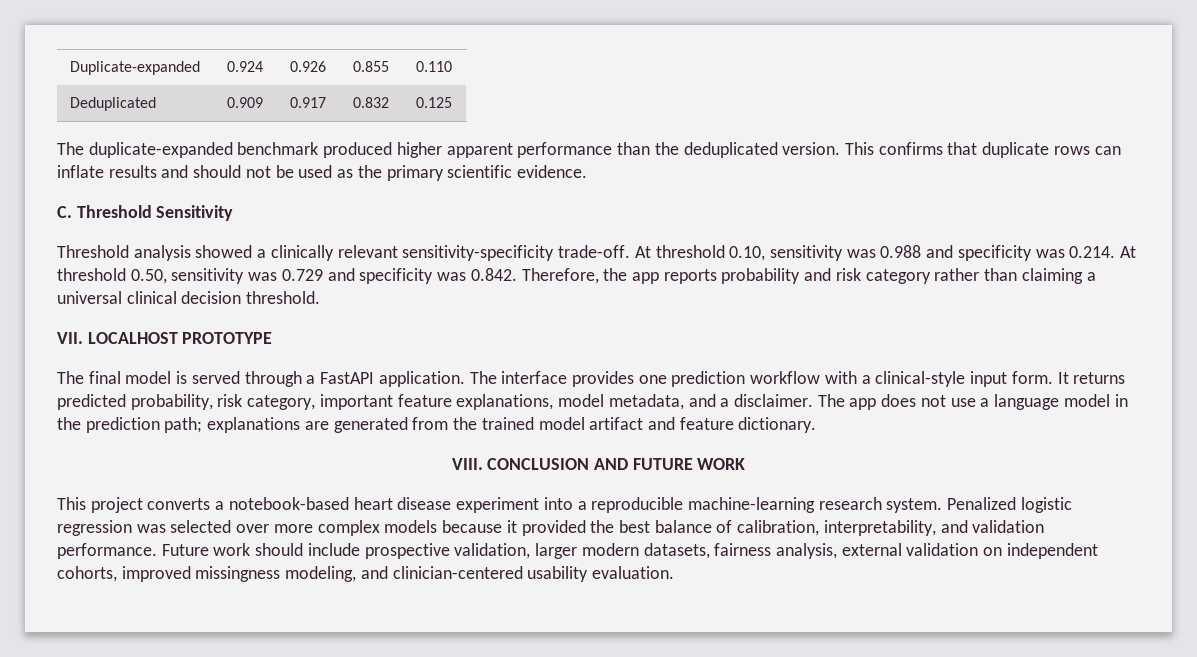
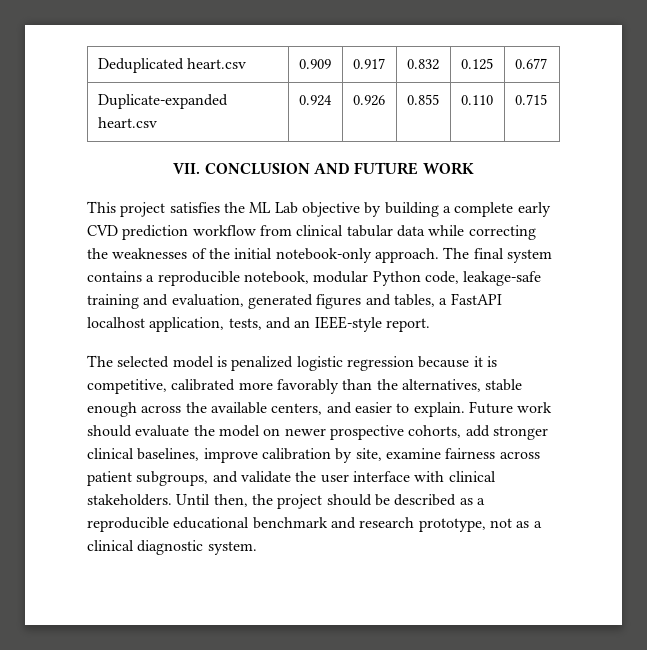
(70, 68) none -> [97,58,246,73] [298,59,331,69] [352,58,385,69] [406,59,439,70] [460,58,493,70] [514,58,547,69] Deduplicated heart.csv | 0.909 | 0.917 | 0.832 | 0.125 | 0.677 //
(201, 68) none -> [97,117,157,128] heart.csv
[70,97,157,111] [227,97,264,108] [290,97,327,108] [353,97,390,108] [416,97,453,108] [57,142,1121,158] [57,165,587,181] [57,205,234,221] [57,245,1137,261] [57,268,1096,284] [57,291,321,304] [57,332,273,344] [57,371,1126,387] [57,394,1128,410] [57,417,817,433] [451,458,483,470] // Deduplicated | 0.909 | 0.917 | 0.832 | 0.125 // The duplicate-expanded benchmark produced higher apparent performance than the deduplicated version. This confirms that duplicate rows can inflate results and should not be used as the primary scientific evidence. // C. Threshold Sensitivity // Threshold analysis showed a clinically relevant sensitivity-specificity trade-off. At threshold 0.10, sensitivity was 0.988 and specificity was 0.214. At threshold 0.50, sensitivity was 0.729 and specificity was 0.842. Therefore, the app reports probability and risk category rather than claiming a universal clinical decision threshold. // VII. LOCALHOST PROTOTYPE // The final model is served through a FastAPI application. The interface provides one prediction workflow with a clinical-style input form. It returns predicted probability, risk category, important feature explanations, model metadata, and a disclaimer. The app does not use a language model in the prediction path; explanations are generated from the trained model artifact and feature dictionary. // VIII. -> [514,94,547,105] [173,163,201,174] | 0.715 // VII.
[147,497,1072,513] [57,520,1045,536] [57,543,1098,559] [57,566,675,582] converts a notebook-based heart disease experiment into a reproducible machine-learning research system. Penalized logistic regression was selected over more complex models because it provided the best balance of calibration, interpretability, and validation performance. Future work should include prospective validation, larger modern datasets, fairness analysis, external validation on independent cohorts, improved missingness modeling, and clinician-centered usability evaluation. -> [169,202,551,217] [87,225,536,240] [87,247,552,263] [87,271,542,286] [87,293,502,309] [87,316,430,332] [87,355,497,371] [87,379,523,394] [87,401,553,417] [87,425,548,440] [87,448,540,463] [87,471,496,486] [87,494,485,509] [87,517,542,532] [87,540,257,555] satisfies the ML Lab objective by building a complete early CVD prediction workflow from clinical tabular data while correcting the weaknesses of the initial notebook-only approach. The final system contains a reproducible notebook, modular Python code, leakage-safe training and evaluation, generated figures and tables, a FastAPI localhost application, tests, and an IEEE-style report. // The selected model is penalized logistic regression because it is competitive, calibrated more favorably than the alternatives, stable enough across the available centers, and easier to explain. Future work should evaluate the model on newer prospective cohorts, add stronger clinical baselines, improve calibration by site, examine fairness across patient subgroups, and validate the user interface with clinical stakeholders. Until then, the project should be described as a reproducible educational benchmark and research prototype, not as a clinical diagnostic system.

